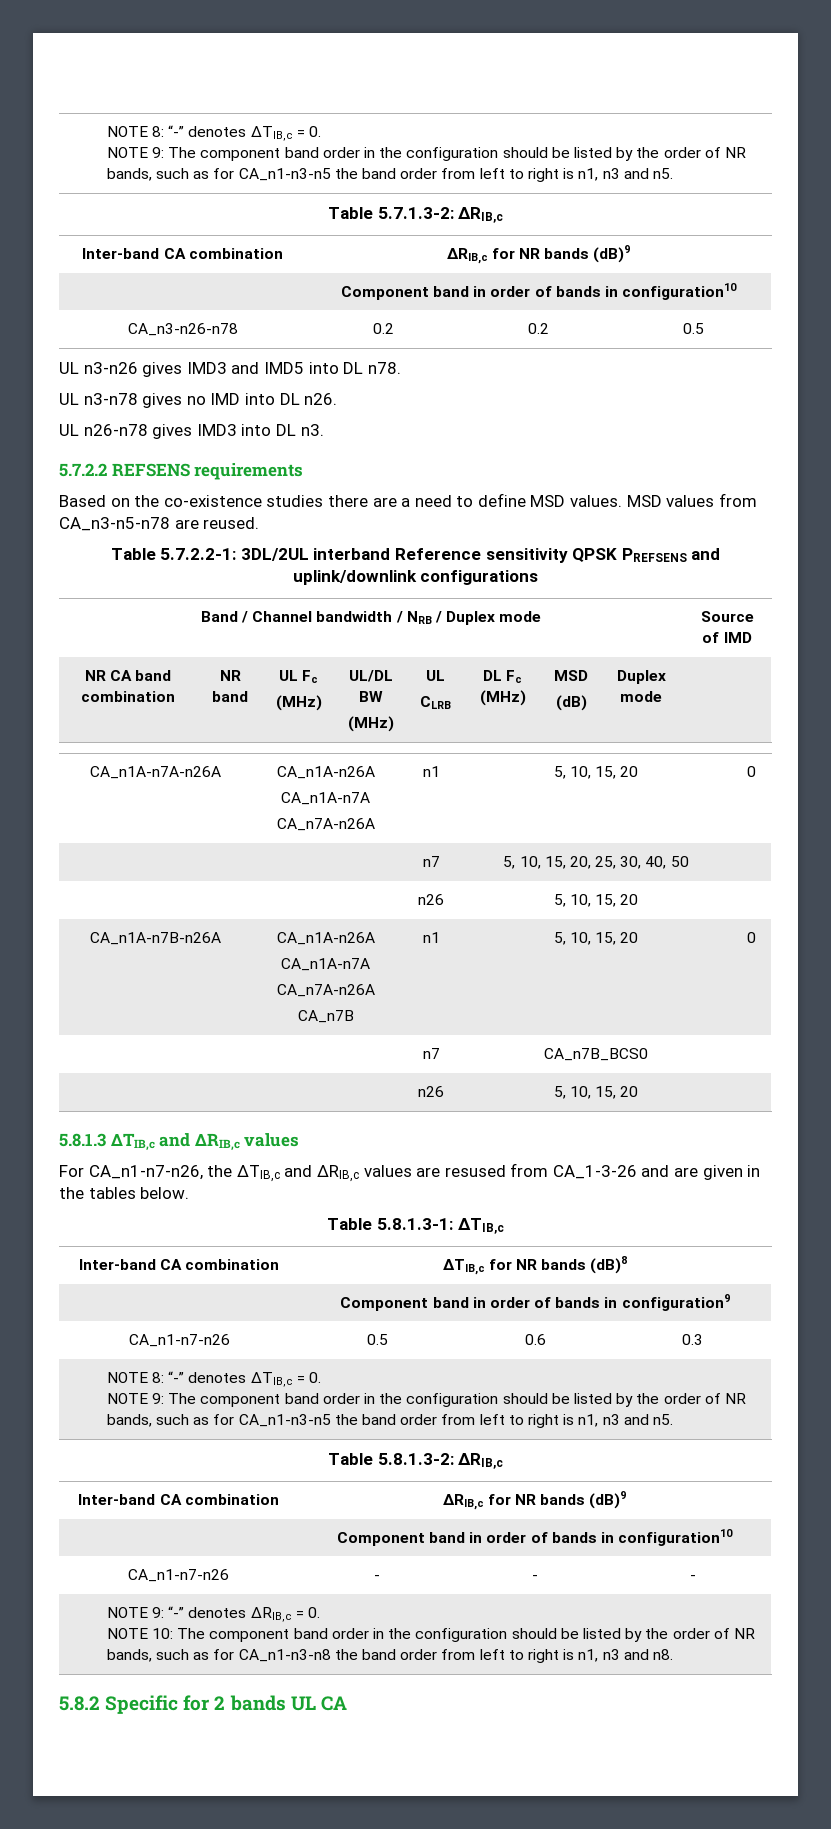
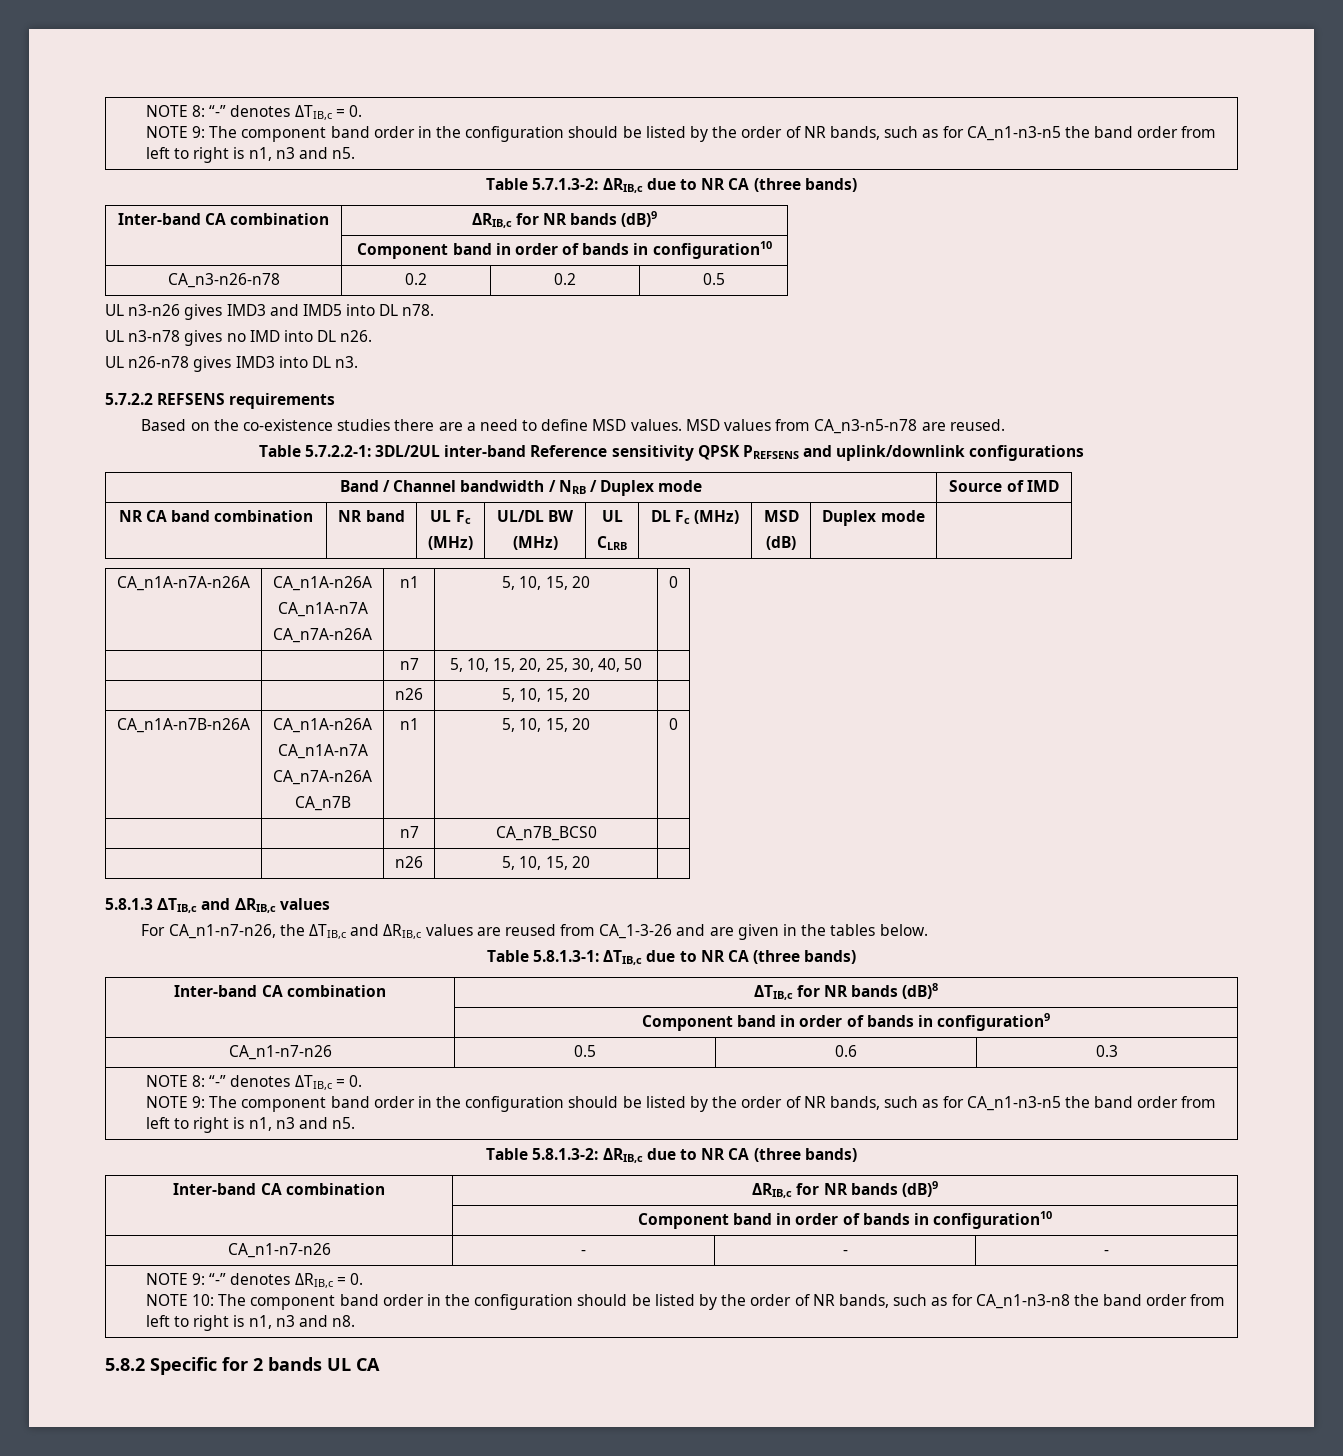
(504, 215) none -> [646,178,857,192] due to NR CA (three bands)
[313,548,391,560] interband -> [444,445,527,457] inter-band
[444,1165,506,1177] resused -> [504,924,556,936] reused
(504, 1226) none -> [646,950,857,964] due to NR CA (three bands)
(504, 1461) none -> [646,1148,857,1162] due to NR CA (three bands)

